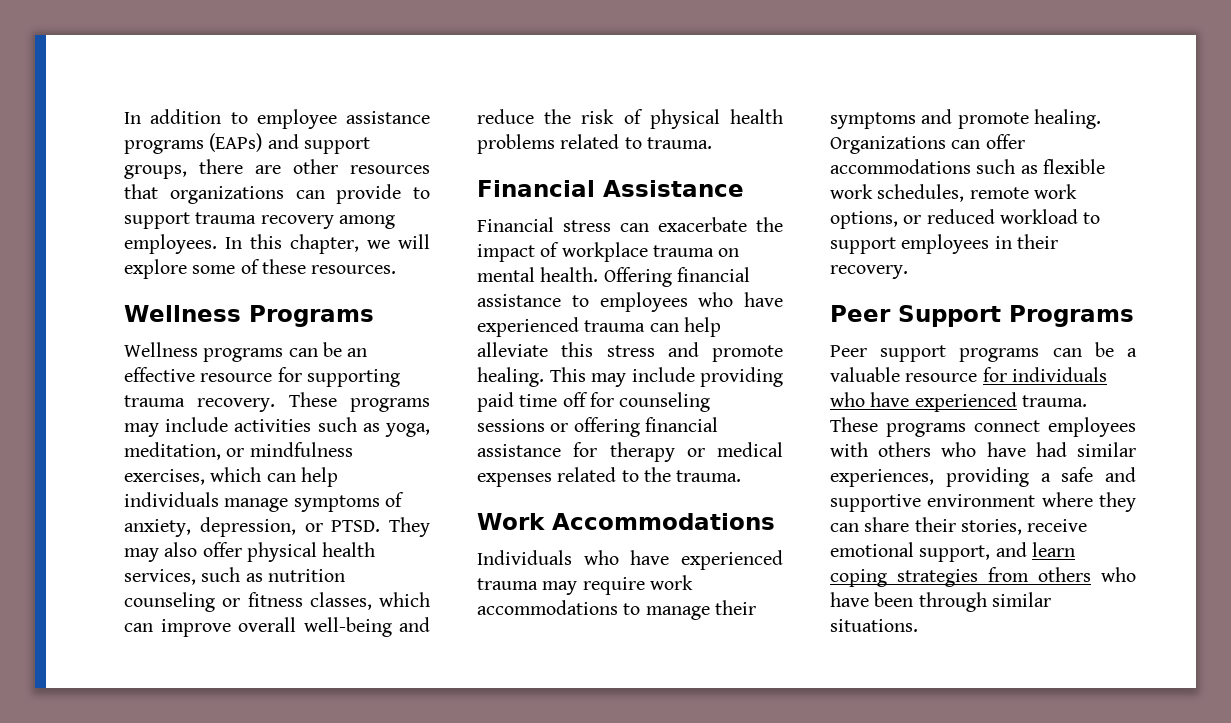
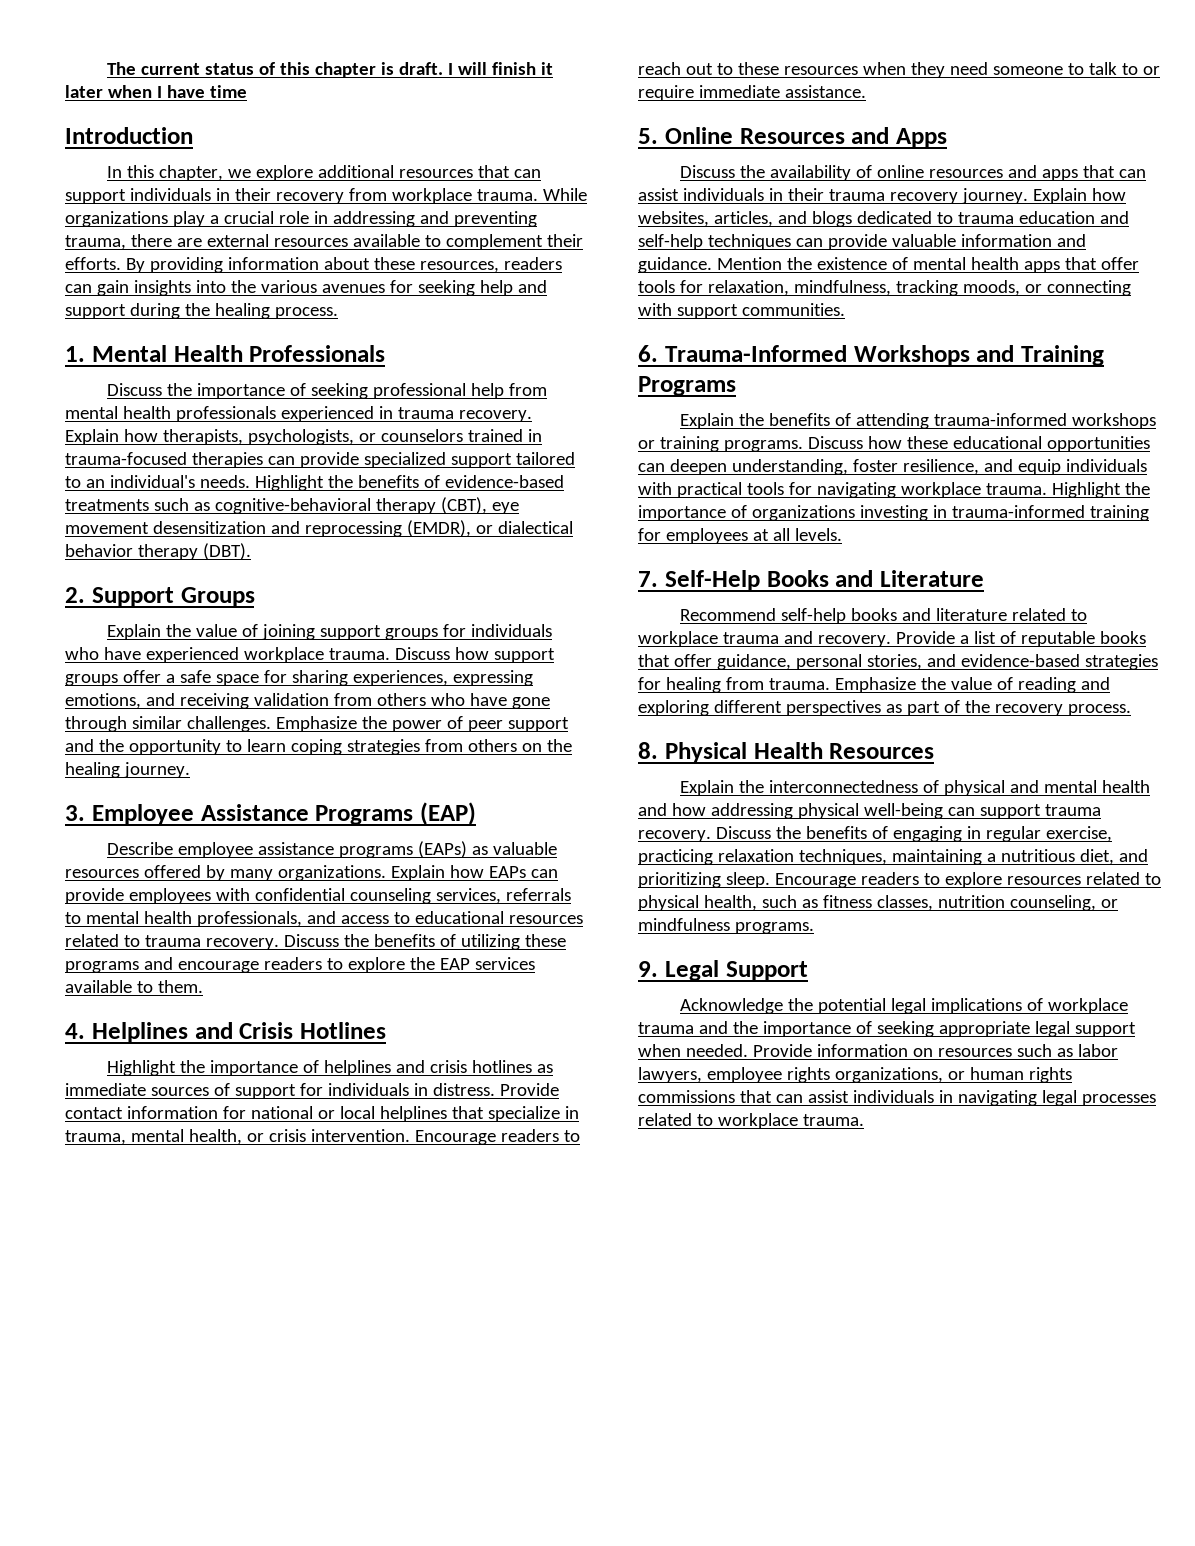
[124,109,430,129] [124,133,370,154] [124,159,430,179] [124,184,430,204] [124,212,395,229] [124,234,430,254] [124,259,397,279] [124,305,374,327] [124,342,368,362] [124,367,400,387] [124,392,430,412] [124,417,430,437] [124,442,353,460] [124,467,338,487] [124,492,404,512] [124,517,430,537] [124,542,376,562] [124,567,345,585] [124,592,430,612] [124,617,430,637] [477,109,783,129] [477,134,712,154] [477,180,744,197] [477,217,783,232] [477,242,740,262] [477,267,750,287] [477,292,783,312] [477,317,721,337] [477,342,783,362] [477,367,783,387] [477,392,711,412] [477,417,718,437] [477,442,783,462] [477,467,742,487] [477,513,775,530] [477,550,783,570] [477,575,693,595] [477,600,756,620] [830,109,1101,129] [830,134,1025,154] [830,159,1105,174] [830,184,1077,202] [830,209,1101,229] [830,234,1058,254] [830,265,908,279] [830,305,1134,327] [830,342,1137,362] [830,367,978,382] In addition to employee assistance programs (EAPs) and support groups, there are other resources that organizations can provide to support trauma recovery among employees. In this chapter, we will explore some of these resources. // Wellness Programs // Wellness programs can be an effective resource for supporting trauma recovery. These programs may include activities such as yoga, meditation, or mindfulness exercises, which can help individuals manage symptoms of anxiety, depression, or PTSD. They may also offer physical health services, such as nutrition counseling or fitness classes, which can improve overall well-being and reduce the risk of physical health problems related to trauma. // Financial Assistance // Financial stress can exacerbate the impact of workplace trauma on mental health. Offering financial assistance to employees who have experienced trauma can help alleviate this stress and promote healing. This may include providing paid time off for counseling sessions or offering financial assistance for therapy or medical expenses related to the trauma. // Work Accommodations // Individuals who have experienced trauma may require work accommodations to manage their symptoms and promote healing. Organizations can offer accommodations such as flexible work schedules, remote work options, or reduced workload to support employees in their recovery. // Peer Support Programs // Peer support programs can be a valuable resource -> [106,62,553,78] [65,85,247,98] [65,127,193,144] [106,165,541,181] [65,188,587,204] [65,211,537,227] [65,234,583,250] [65,257,562,273] [65,280,547,296] [65,303,338,319] [65,345,386,362] [106,383,547,399] [65,406,532,422] [65,429,542,445] [65,452,575,468] [65,475,564,491] [65,497,519,514] [65,520,573,537] [65,543,251,560] [65,587,255,607] [106,624,438,640] The current status of this chapter is draft. I will finish it later when I have time // Introduction // In this chapter, we explore additional resources that can support individuals in their recovery from workplace trauma. While organizations play a crucial role in addressing and preventing trauma, there are external resources available to complement their efforts. By providing information about these resources, readers can gain insights into the various avenues for seeking help and support during the healing process. // 1. Mental Health Professionals // Discuss the importance of seeking professional help from mental health professionals experienced in trauma recovery. Explain how therapists, psychologists, or counselors trained in trauma-focused therapies can provide specialized support tailored to an individual's needs. Highlight the benefits of evidence-based treatments such as cognitive-behavioral therapy (CBT), eye movement desensitization and reprocessing (EMDR), or dialectical behavior therapy (DBT). // 2. Support Groups // Explain the value of joining support groups
[1021,395,1087,407] [830,417,1136,437] [830,442,1136,457] [830,467,1136,487] [830,492,1136,512] [830,517,1088,535] [830,542,1027,562] trauma. These programs connect employees with others who have had similar experiences, providing a safe and supportive environment where they can share their stories, receive emotional support, and -> [243,647,555,663] [65,670,533,686] [65,693,550,709] [65,716,569,732] [65,739,242,755] workplace trauma. Discuss how support groups offer a safe space for sharing experiences, expressing emotions, and receiving validation from others who have gone through similar challenges. Emphasize the power of peer support and the opportunity to
[1101,567,1136,582] [830,592,1051,612] [830,619,918,632] who have been through similar situations. -> [521,739,572,752] [65,762,190,778] [65,802,476,825] [106,841,557,858] [65,865,558,881] [65,888,571,904] [65,911,583,927] [65,934,566,950] [65,957,535,973] [65,980,203,993] [65,1022,386,1043] [106,1060,553,1076] [65,1083,559,1099] [65,1106,579,1122] [65,1129,580,1145] [638,62,1160,78] [638,85,866,101] [638,127,947,148] [679,165,1146,181] [638,188,1126,204] [638,211,1129,227] [638,234,1086,250] [638,257,1139,273] [638,280,1131,296] [638,303,845,319] [638,345,1104,366] [638,376,736,396] [679,413,1156,429] [638,436,1150,452] [638,459,1147,475] [638,482,1150,498] [638,505,1149,521] [638,528,842,544] [638,570,984,591] [679,608,1087,624] [638,631,1146,647] [638,654,1158,670] [638,677,1110,693] [638,700,1131,716] [638,742,935,763] [679,780,1150,796] [638,803,1101,819] [638,826,1112,842] [638,849,1148,865] [638,872,1161,888] [638,895,1118,911] [638,918,814,934] [638,960,808,981] [679,998,1128,1014] [638,1021,1136,1037] [638,1044,1118,1057] [638,1067,1072,1083] [638,1090,1156,1106] [638,1113,864,1129] on the healing journey. // 3. Employee Assistance Programs (EAP) // Describe employee assistance programs (EAPs) as valuable resources offered by many organizations. Explain how EAPs can provide employees with confidential counseling services, referrals to mental health professionals, and access to educational resources related to trauma recovery. Discuss the benefits of utilizing these programs and encourage readers to explore the EAP services available to them. // 4. Helplines and Crisis Hotlines // Highlight the importance of helplines and crisis hotlines as immediate sources of support for individuals in distress. Provide contact information for national or local helplines that specialize in trauma, mental health, or crisis intervention. Encourage readers to reach out to these resources when they need someone to talk to or require immediate assistance. // 5. Online Resources and Apps // Discuss the availability of online resources and apps that can assist individuals in their trauma recovery journey. Explain how websites, articles, and blogs dedicated to trauma education and self-help techniques can provide valuable information and guidance. Mention the existence of mental health apps that offer tools for relaxation, mindfulness, tracking moods, or connecting with support communities. // 6. Trauma-Informed Workshops and Training Programs // Explain the benefits of attending trauma-informed workshops or training programs. Discuss how these educational opportunities can deepen understanding, foster resilience, and equip individuals with practical tools for navigating workplace trauma. Highlight the importance of organizations investing in trauma-informed training for employees at all levels. // 7. Self-Help Books and Literature // Recommend self-help books and literature related to workplace trauma and recovery. Provide a list of reputable books that offer guidance, personal stories, and evidence-based strategies for healing from trauma. Emphasize the value of reading and exploring different perspectives as part of the recovery process. // 8. Physical Health Resources // Explain the interconnectedness of physical and mental health and how addressing physical well-being can support trauma recovery. Discuss the benefits of engaging in regular exercise, practicing relaxation techniques, maintaining a nutritious diet, and prioritizing sleep. Encourage readers to explore resources related to physical health, such as fitness classes, nutrition counseling, or mindfulness programs. // 9. Legal Support // Acknowledge the potential legal implications of workplace trauma and the importance of seeking appropriate legal support when needed. Provide information on resources such as labor lawyers, employee rights organizations, or human rights commissions that can assist individuals in navigating legal processes related to workplace trauma.

